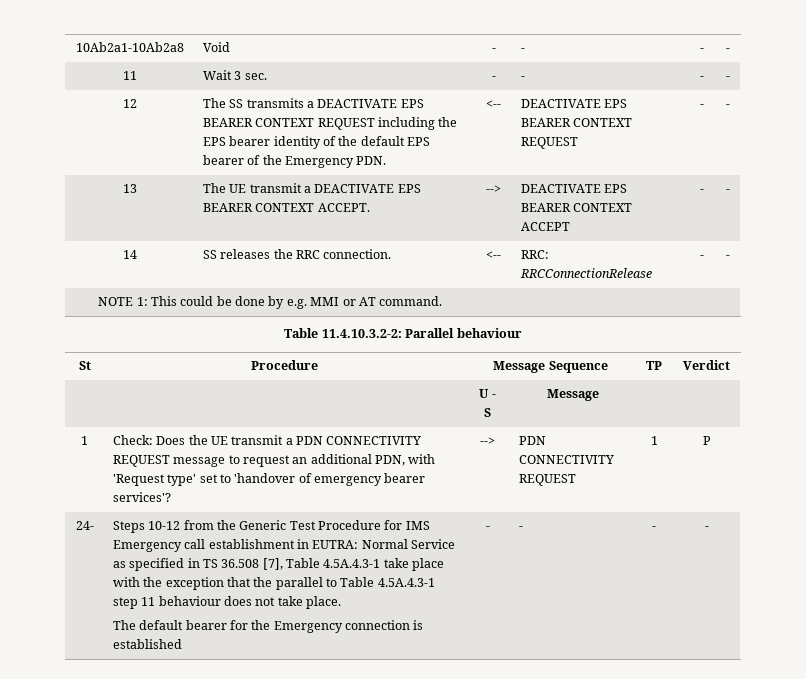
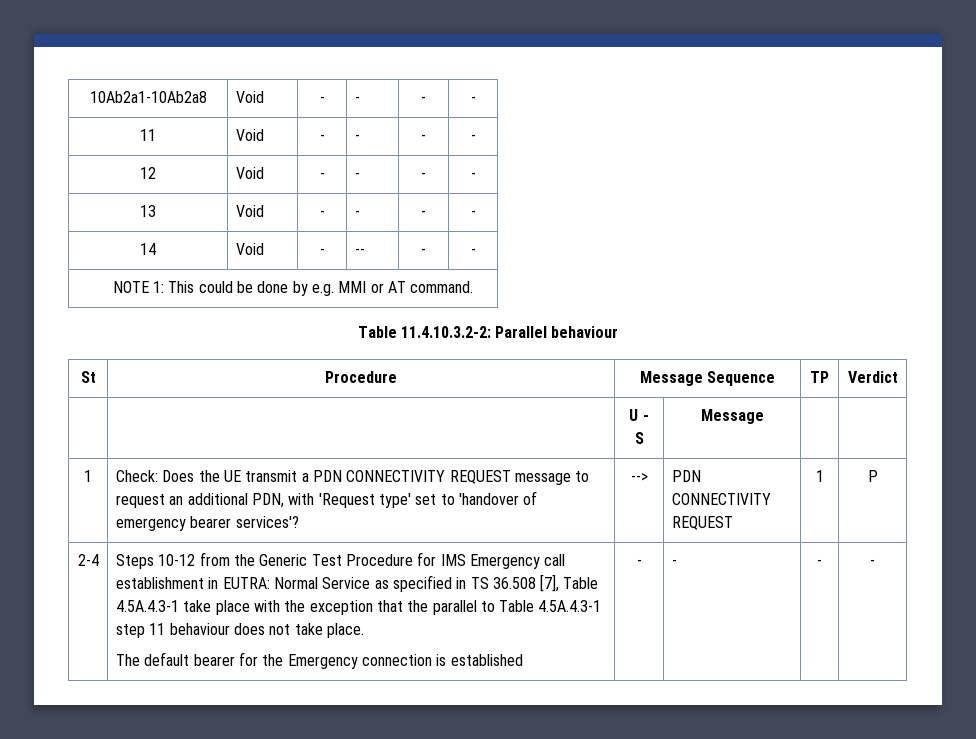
[202,70,267,80] Wait 3 sec. -> [235,129,264,141] Void
[202,98,424,108] [202,117,458,130] [202,136,431,149] [202,155,387,168] [486,100,501,108] [520,99,628,108] [520,118,633,127] [520,137,578,149] [699,104,704,108] [725,104,730,108] [122,184,137,193] [202,183,421,193] [202,203,370,212] [486,185,501,193] [520,184,628,193] [520,203,633,212] [520,222,570,231] [699,189,704,193] [725,189,730,193] [122,250,137,259] [202,249,392,259] [486,251,501,259] [520,250,549,259] [519,268,652,278] The SS transmits a DEACTIVATE EPS BEARER CONTEXT REQUEST including the EPS bearer identity of the default EPS bearer of the Emergency PDN. | <-- | DEACTIVATE EPS BEARER CONTEXT REQUEST | - | - // 13 | The UE transmit a DEACTIVATE EPS BEARER CONTEXT ACCEPT. | --> | DEACTIVATE EPS BEARER CONTEXT ACCEPT | - | - // 14 | SS releases the RRC connection. | <-- | RRC: RRCConnectionRelease -> [235,167,264,179] [319,172,325,179] [354,172,360,179] [421,172,426,179] [470,172,476,179] [140,205,156,217] [235,205,264,217] [319,210,325,217] [354,210,360,217] [421,210,426,217] [470,210,476,217] [140,243,156,255] [235,243,264,255] [319,248,325,255] [354,248,365,255] Void | - | - | - | - // 13 | Void | - | - | - | - // 14 | Void | - | --
[75,521,94,530] 24- -> [77,554,99,566] 2-4

